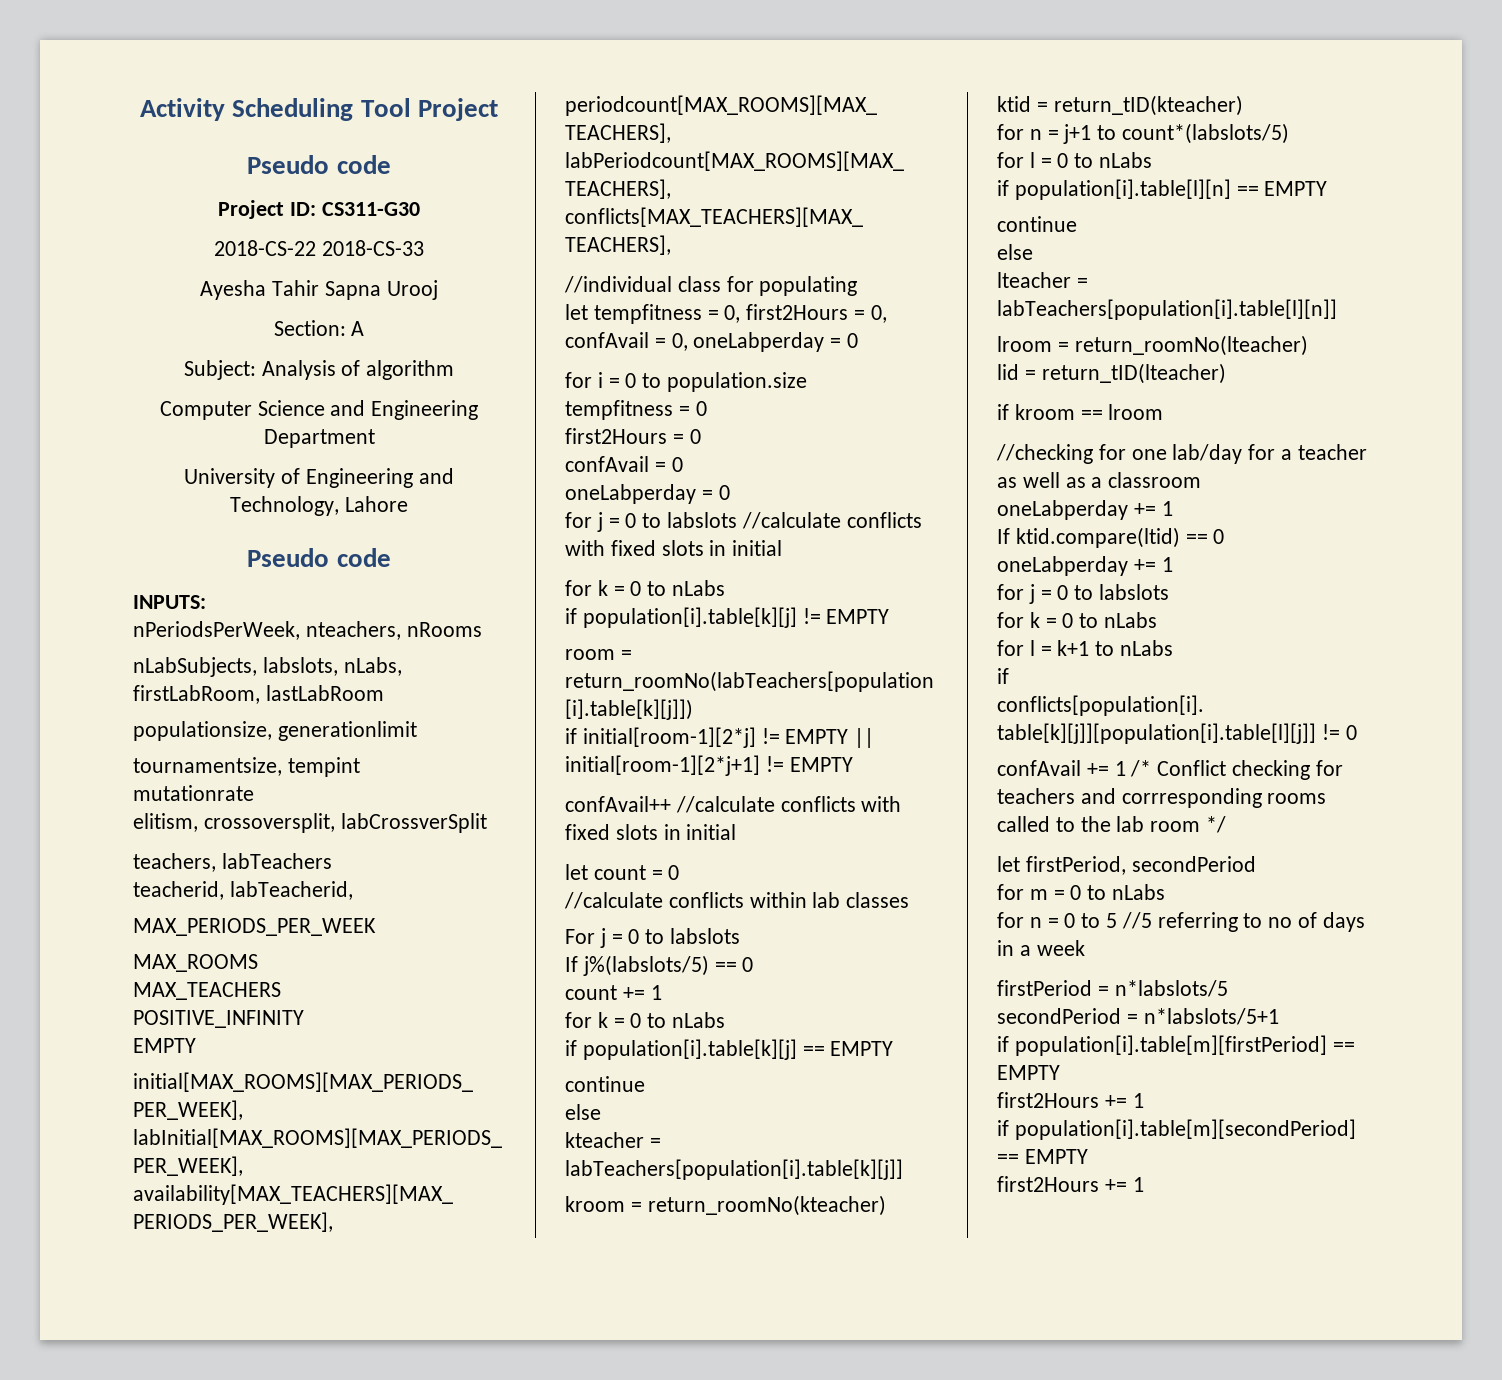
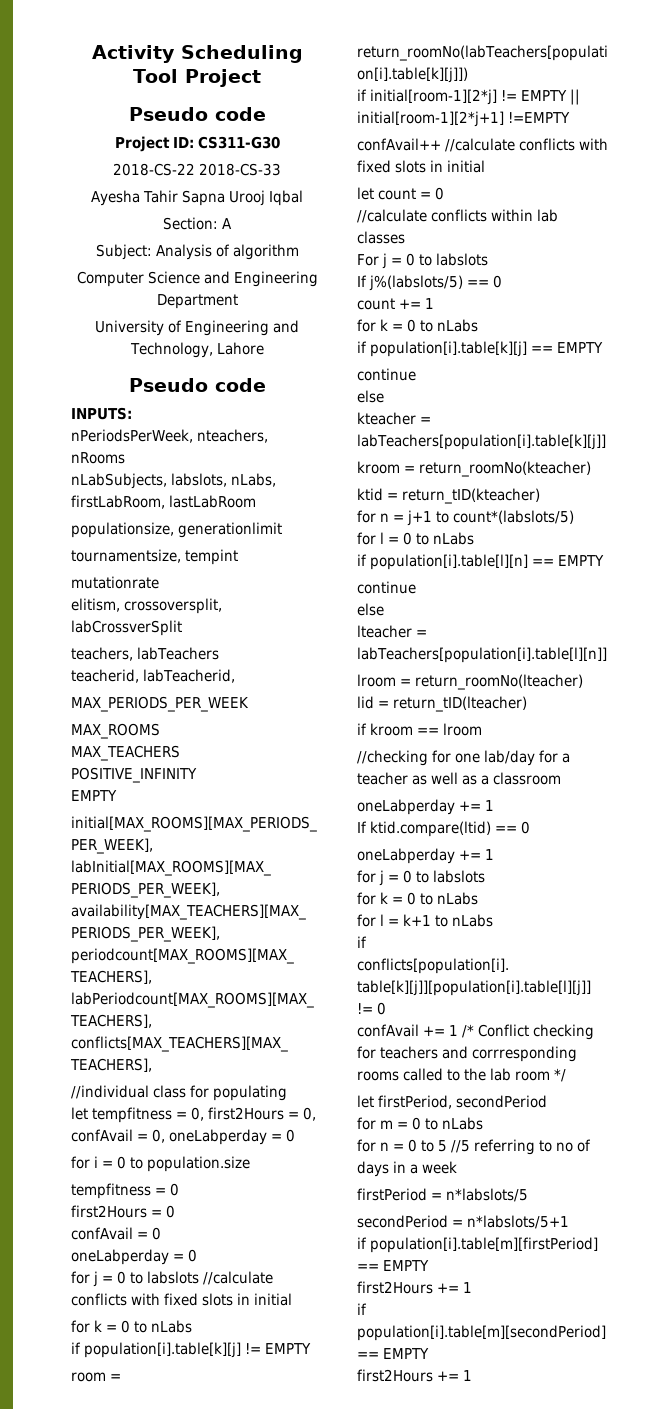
(438, 290) none -> [269,190,304,206] Iqbal
[765,756,853,772] != EMPTY -> [508,112,570,123] !=EMPTY

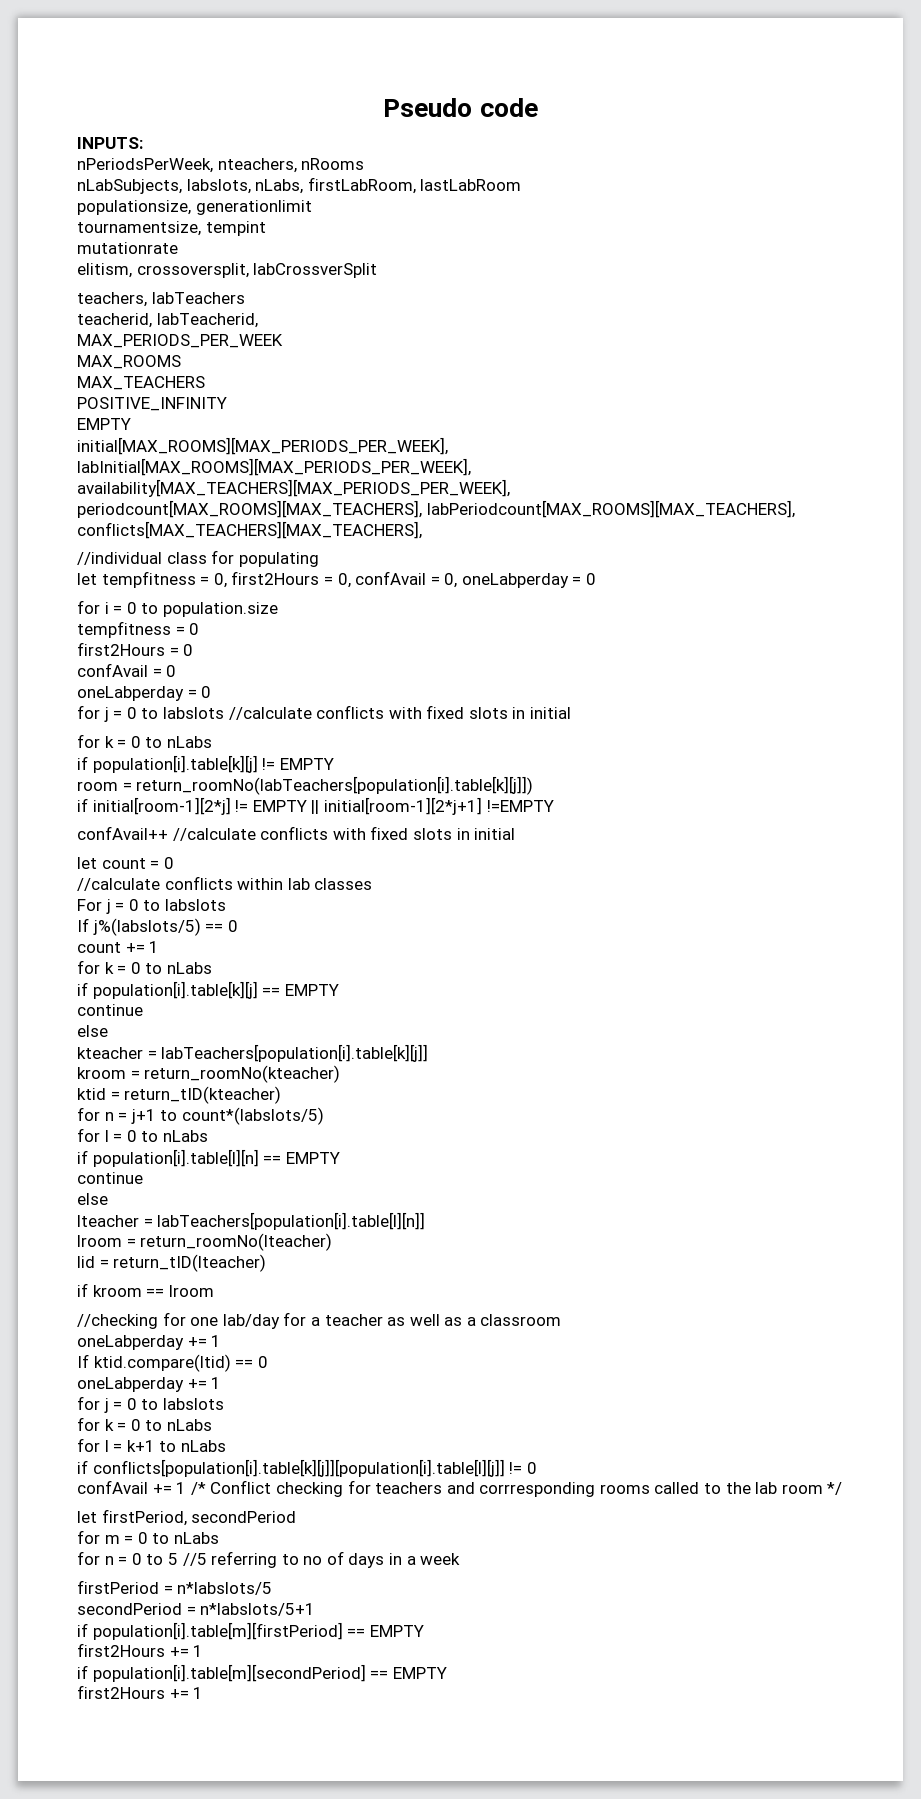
[91,45,303,63] [132,69,262,87] [128,107,266,121] [114,136,280,152] [113,163,281,176] [90,190,304,206] [163,217,232,230] [95,244,299,260] [76,271,318,287] [156,294,238,309] [95,320,299,336] [129,342,264,358] Activity Scheduling Tool Project // Pseudo code // Project ID: CS311-G30 // 2018-CS-22 2018-CS-33 // Ayesha Tahir Sapna Urooj Iqbal // Section: A // Subject: Analysis of algorithm // Computer Science and Engineering Department // University of Engineering and Technology, Lahore // -> (383, 107) none

